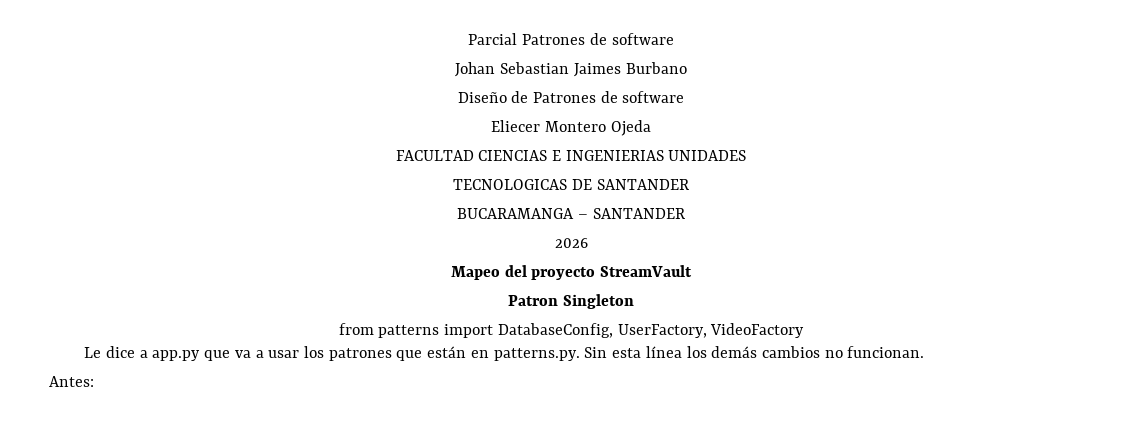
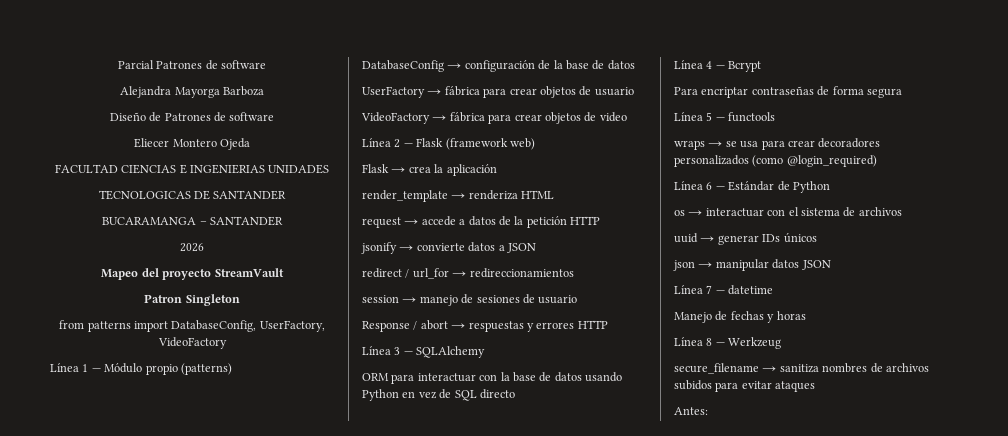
[455,62,687,77] Johan Sebastian Jaimes Burbano -> [120,86,264,98] Alejandra Mayorga Barboza
[84,346,925,361] Le dice a app.py que va a usar los patrones que están en patterns.py. Sin esta línea los demás cambios no funcionan. -> [50,363,232,375] [362,60,635,72] [362,86,634,98] [361,112,627,124] [362,138,535,150] [362,164,497,176] [362,190,555,202] [362,216,600,228] [361,242,536,254] [362,268,574,279] [362,294,578,306] [362,320,608,332] [362,346,486,358] [362,372,622,384] [362,389,515,401] [674,60,762,72] [674,86,902,98] [674,112,776,122] [674,138,881,150] [674,155,877,167] [674,181,830,193] [674,207,902,217] [674,232,817,245] [673,259,831,271] [674,285,774,295] [674,311,806,323] [674,337,782,349] [674,363,929,374] [674,380,816,392] Línea 1 — Módulo propio (patterns) // DatabaseConfig → configuración de la base de datos // UserFactory → fábrica para crear objetos de usuario // VideoFactory → fábrica para crear objetos de video // Línea 2 — Flask (framework web) // Flask → crea la aplicación // render_template → renderiza HTML // request → accede a datos de la petición HTTP // jsonify → convierte datos a JSON // redirect / url_for → redireccionamientos // session → manejo de sesiones de usuario // Response / abort → respuestas y errores HTTP // Línea 3 — SQLAlchemy // ORM para interactuar con la base de datos usando Python en vez de SQL directo // Línea 4 — Bcrypt // Para encriptar contraseñas de forma segura // Línea 5 — functools // wraps → se usa para crear decoradores personalizados (como @login_required) // Línea 6 — Estándar de Python // os → interactuar con el sistema de archivos // uuid → generar IDs únicos // json → manipular datos JSON // Línea 7 — datetime // Manejo de fechas y horas // Línea 8 — Werkzeug // secure_filename → sanitiza nombres de archivos subidos para evitar ataques

